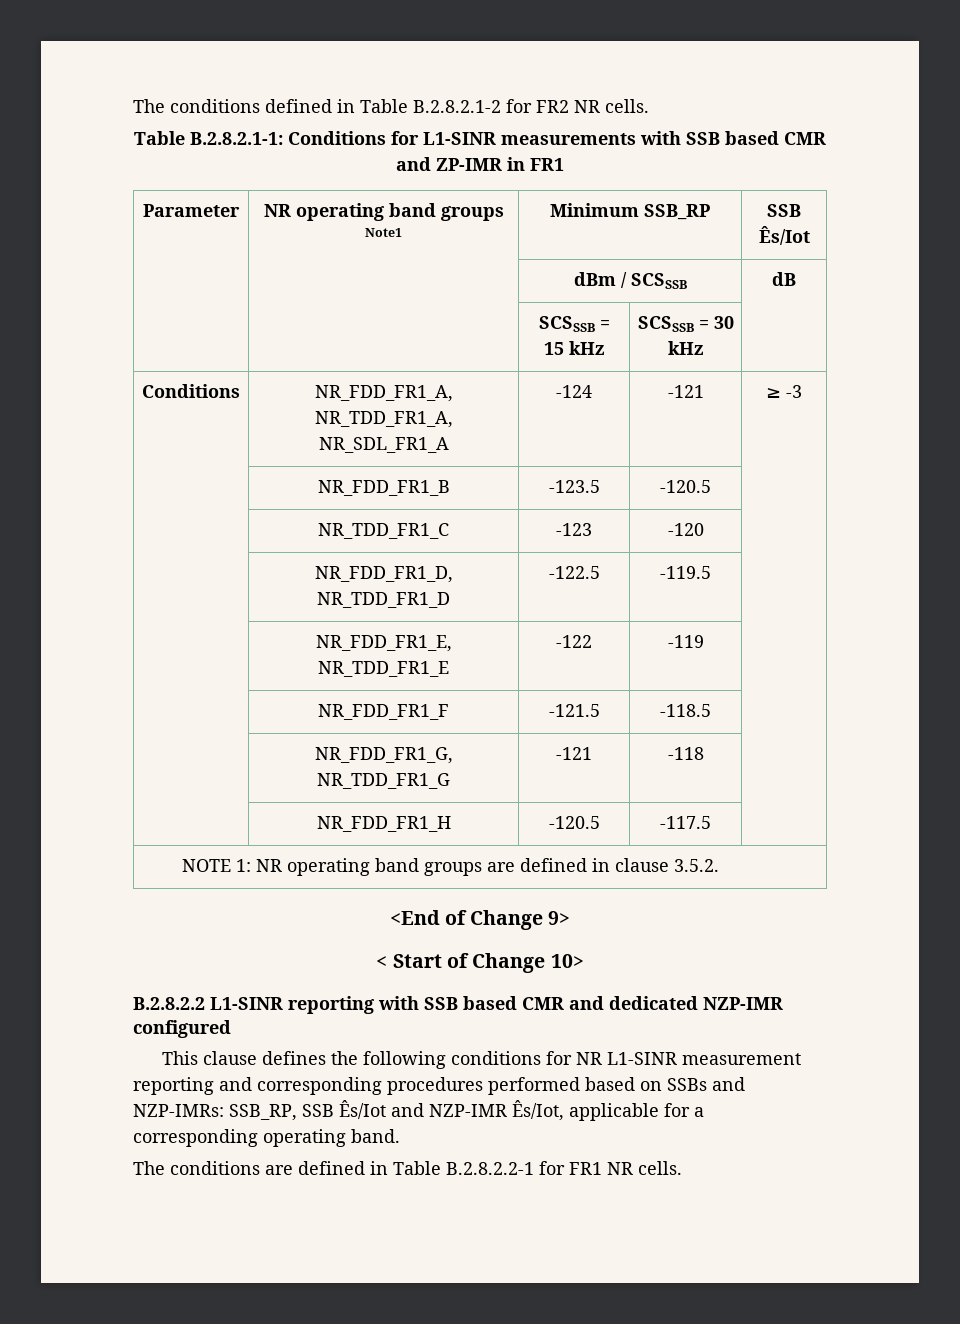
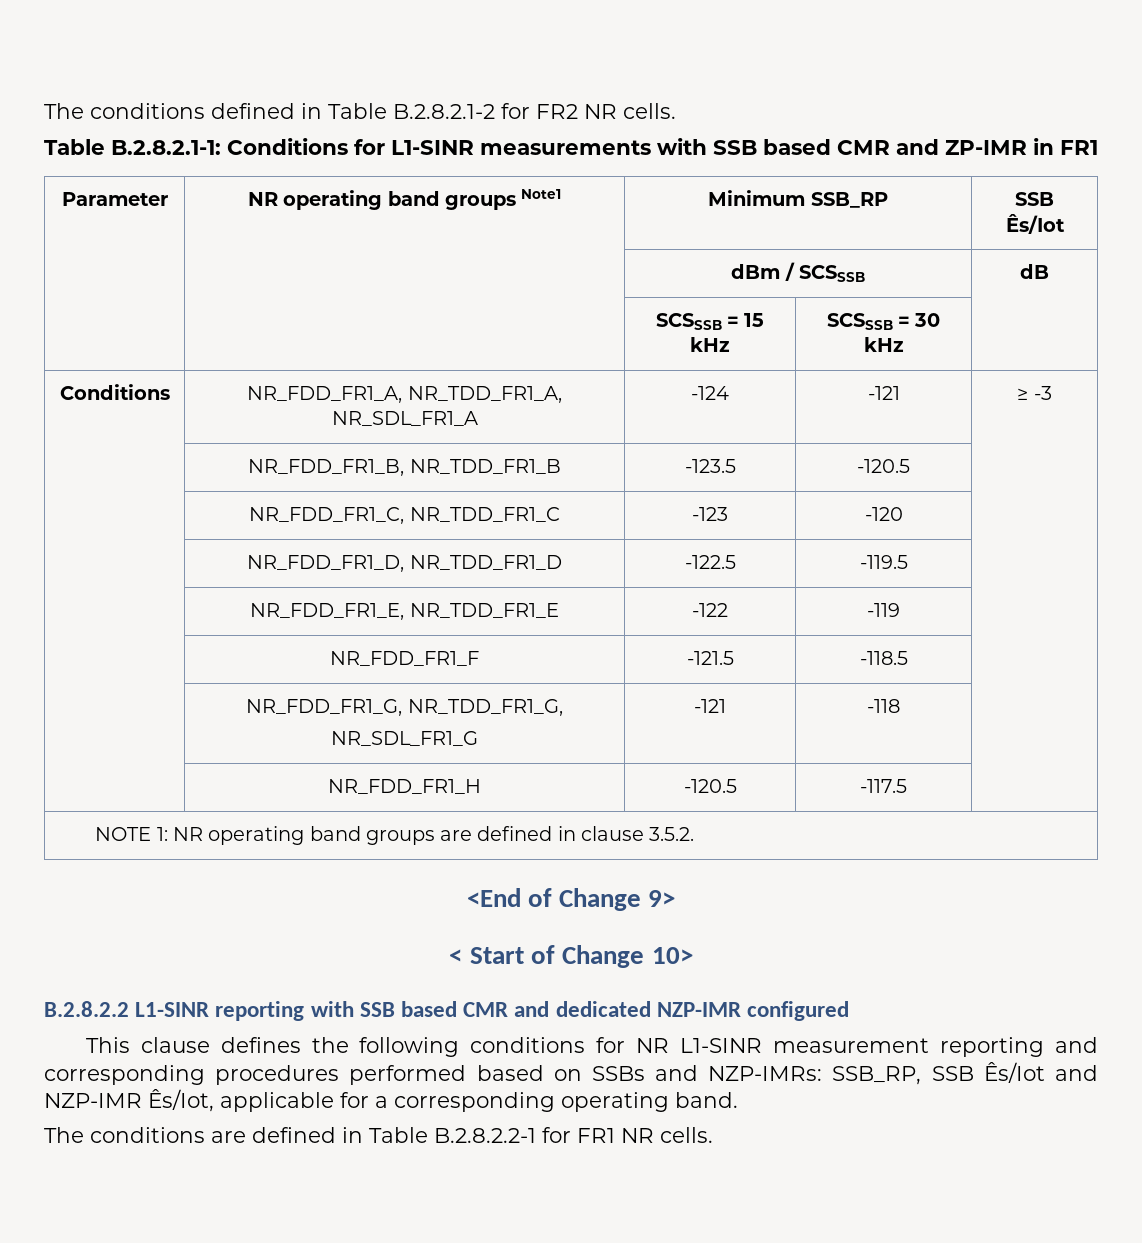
[317,480,450,496] NR_FDD_FR1_B -> [248,459,561,476] NR_FDD_FR1_B, NR_TDD_FR1_B
(711, 486) none -> [249,507,405,524] NR_FDD_FR1_C,
[317,773,450,789] NR_TDD_FR1_G -> [407,699,563,716] [331,731,478,746] NR_TDD_FR1_G, // NR_SDL_FR1_G

